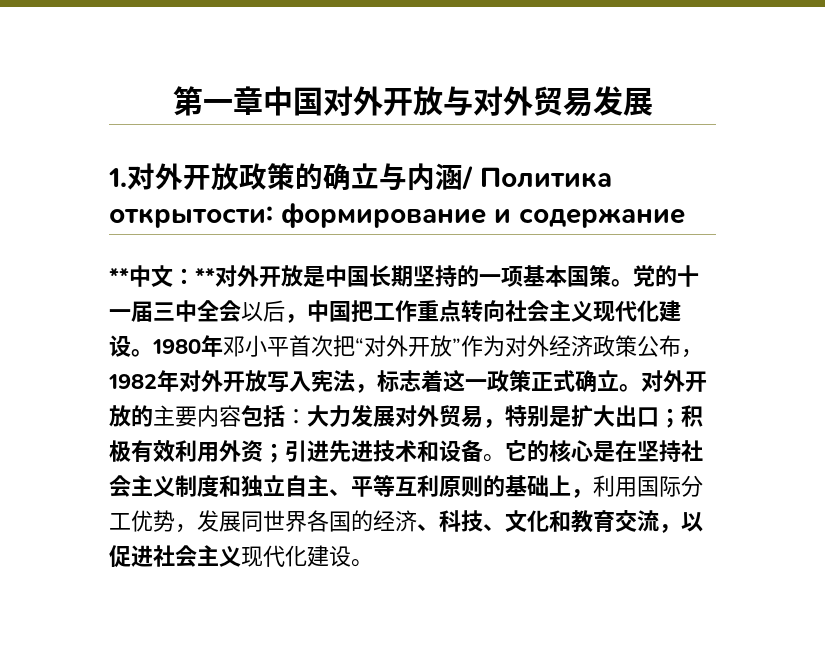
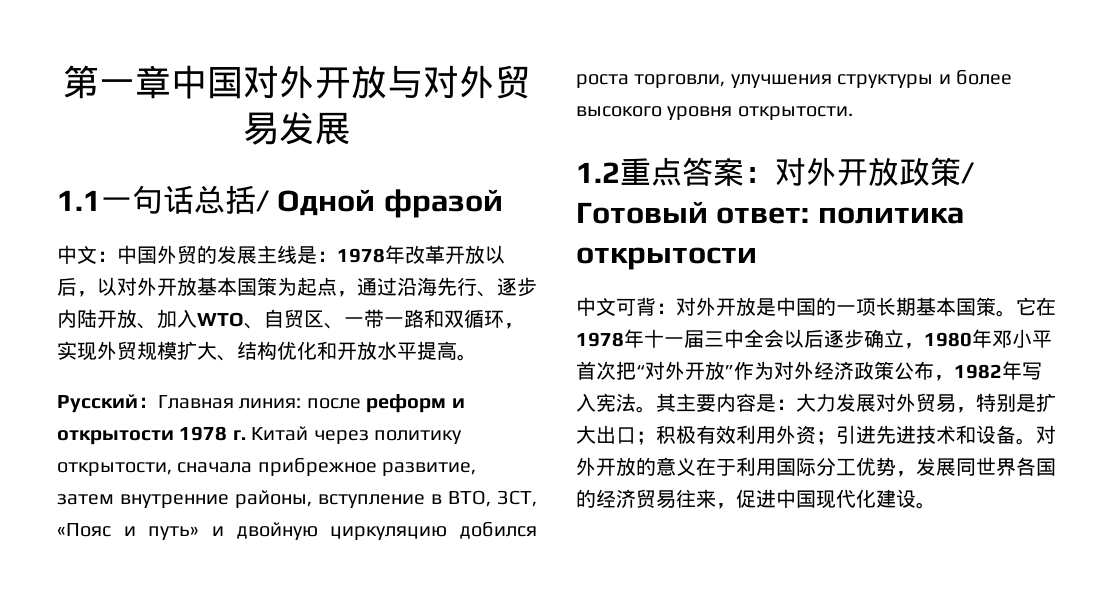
[108,163,612,191] [109,203,685,228] [109,265,677,287] 1.对外开放政策的确立与内涵/ Политика открытости: формирование и содержание // **中文：**对外开放是中国长期坚持的一项基本国策。党的 -> [57,185,503,218] [57,245,505,264] [57,277,537,297] [57,309,524,329] [57,341,477,361] [57,394,465,413] [57,426,462,445] [57,457,477,476] [57,490,537,508] [57,521,537,540] [576,69,1012,88] [576,106,853,120] [576,157,975,187] [576,201,964,224] [576,247,757,270] [576,297,1056,317] [576,329,644,348] 1.1一句话总括/ Одной фразой // 中文：中国外贸的发展主线是：1978年改革开放以后，以对外开放基本国策为起点，通过沿海先行、逐步内陆开放、加入WTO、自贸区、一带一路和双循环，实现外贸规模扩大、结构优化和开放水平提高。 // Русский：Главная линия: после реформ и открытости 1978 г. Китай через политику открытости, сначала прибрежное развитие, затем внутренние районы, вступление в ВТО, ЗСТ, «Пояс и путь» и двойную циркуляцию добился роста торговли, улучшения структуры и более высокого уровня открытости. // 1.2重点答案：对外开放政策/ Готовый ответ: политика открытости // 中文可背：对外开放是中国的一项长期基本国策。它在1978年
[285,300,681,323] [109,335,153,357] ，中国把工作重点转向社会主义现代化建设。 -> [824,329,924,349] 逐步确立，
[179,369,707,393] [109,405,153,427] 对外开放写入宪法，标志着这一政策正式确立。对外开放的 -> [1022,362,1042,380] [576,393,676,413] 写入宪法。其
[241,405,285,427] 包括 -> [756,394,776,412] 是
[505,440,703,462] [109,475,593,498] 它的核心是在坚持社会主义制度和独立自主、平等互利原则的基础上， -> [1036,425,1056,444] [576,457,736,476] 对外开放的意义在于
[417,510,703,533] [109,545,241,568] 、科技、文化和教育交流，以促进社会主义 -> [636,489,816,509] 贸易往来，促进中国

